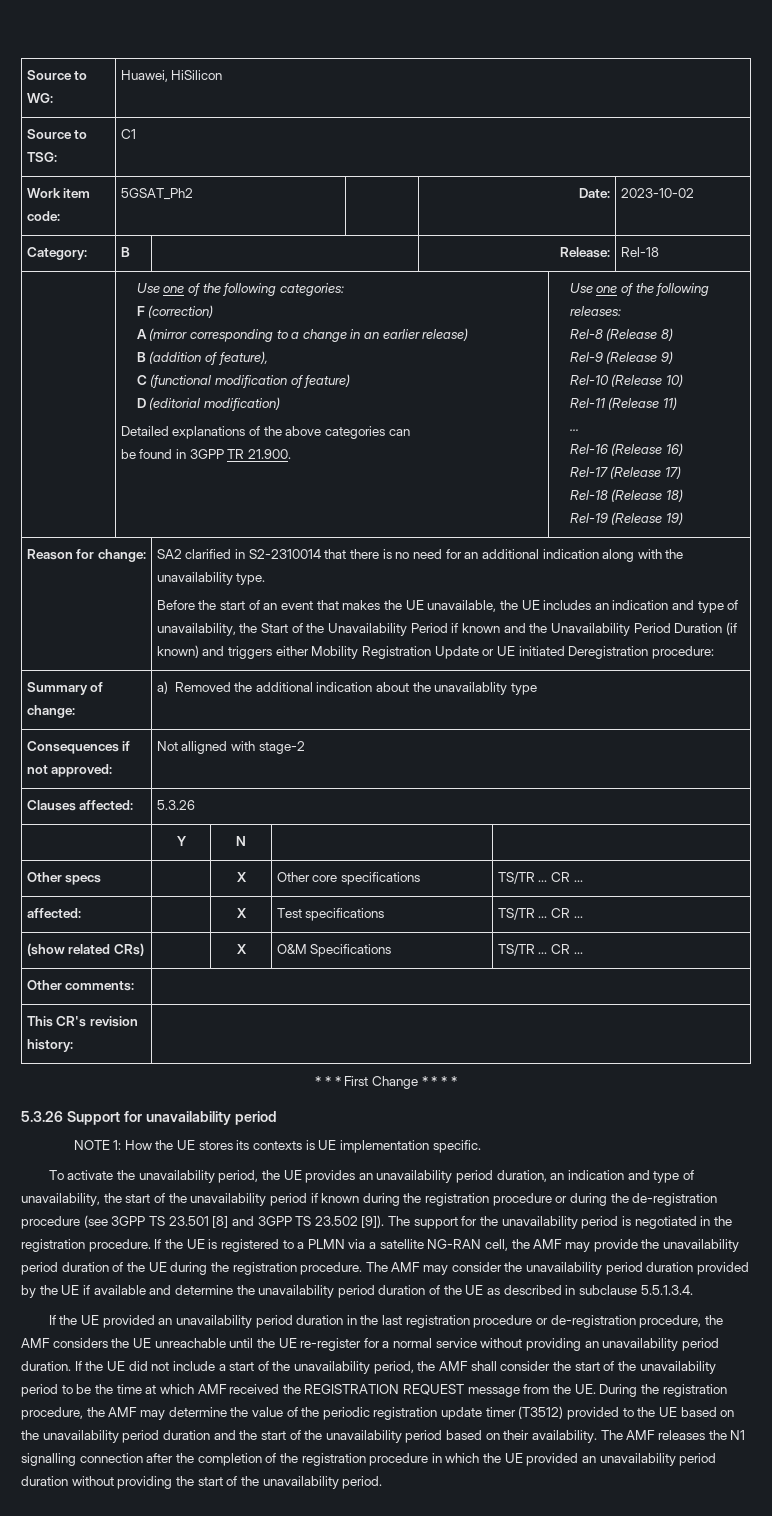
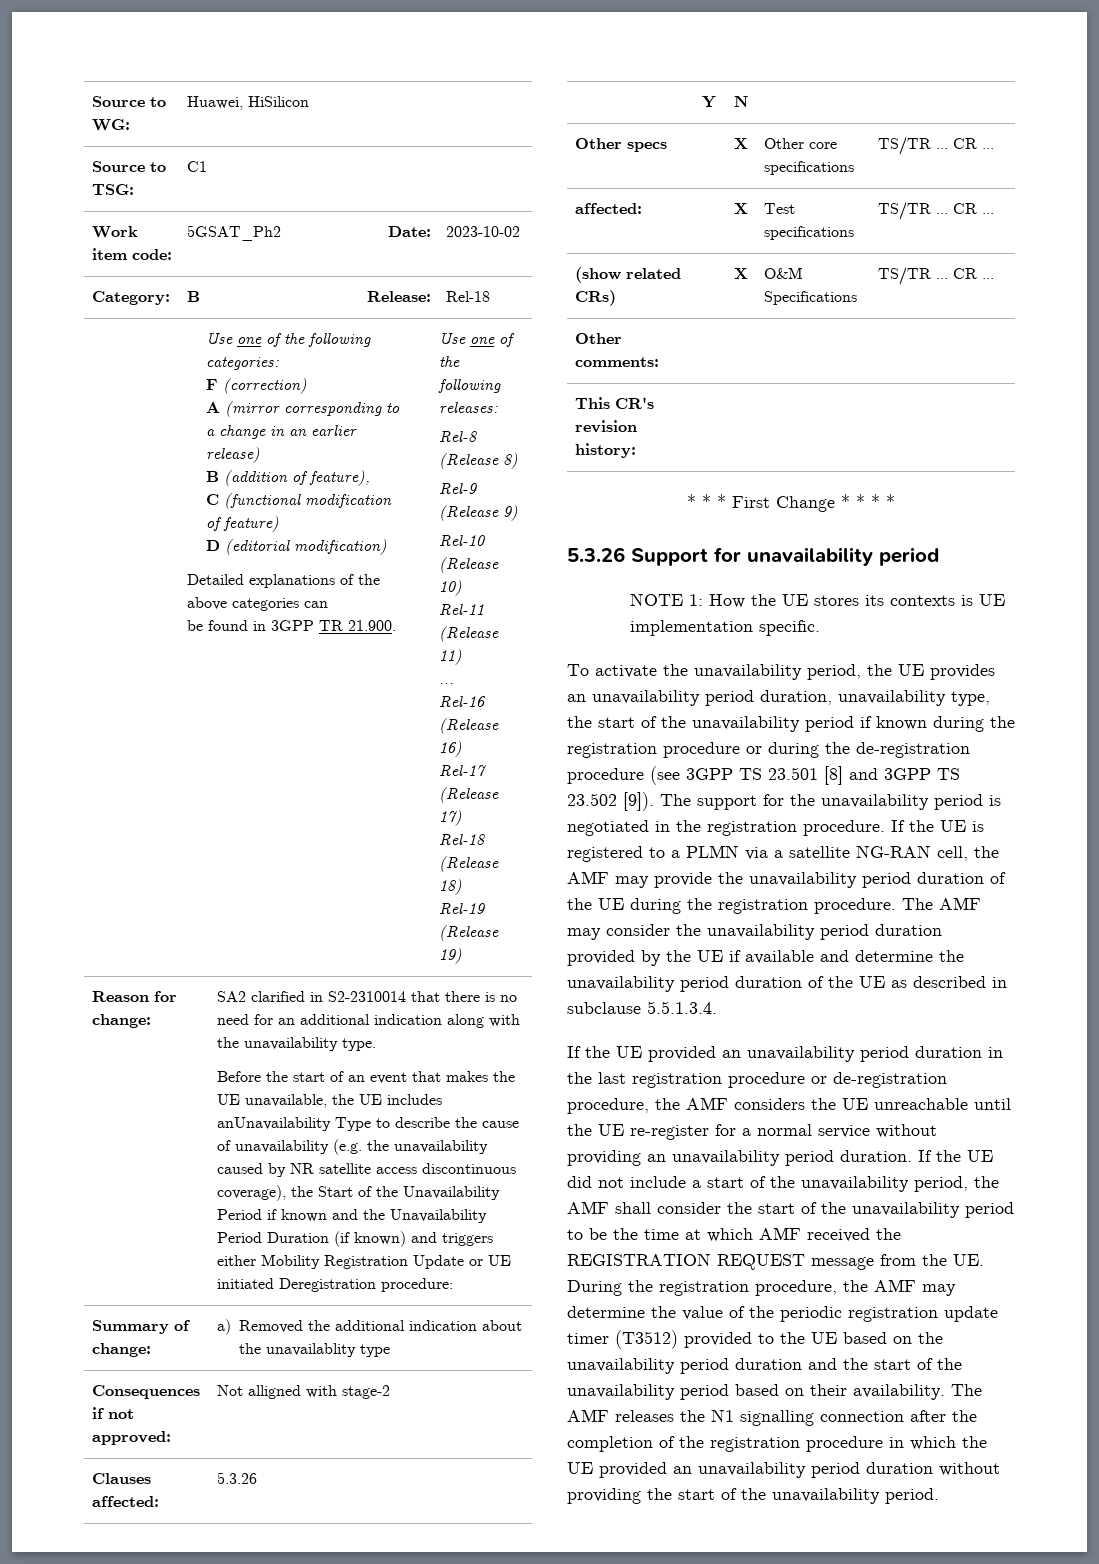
[594,600,739,613] [156,623,236,636] an indication and type of unavailability, -> [216,1117,519,1131] [216,1139,488,1155] [216,1163,516,1177] [216,1185,286,1201] anUnavailability Type to describe the cause of unavailability (e.g. the unavailability caused by NR satellite access discontinuous coverage),
[550,1170,695,1183] [21,1193,100,1206] an indication and type of unavailability, -> [838,690,990,706] unavailability type,

